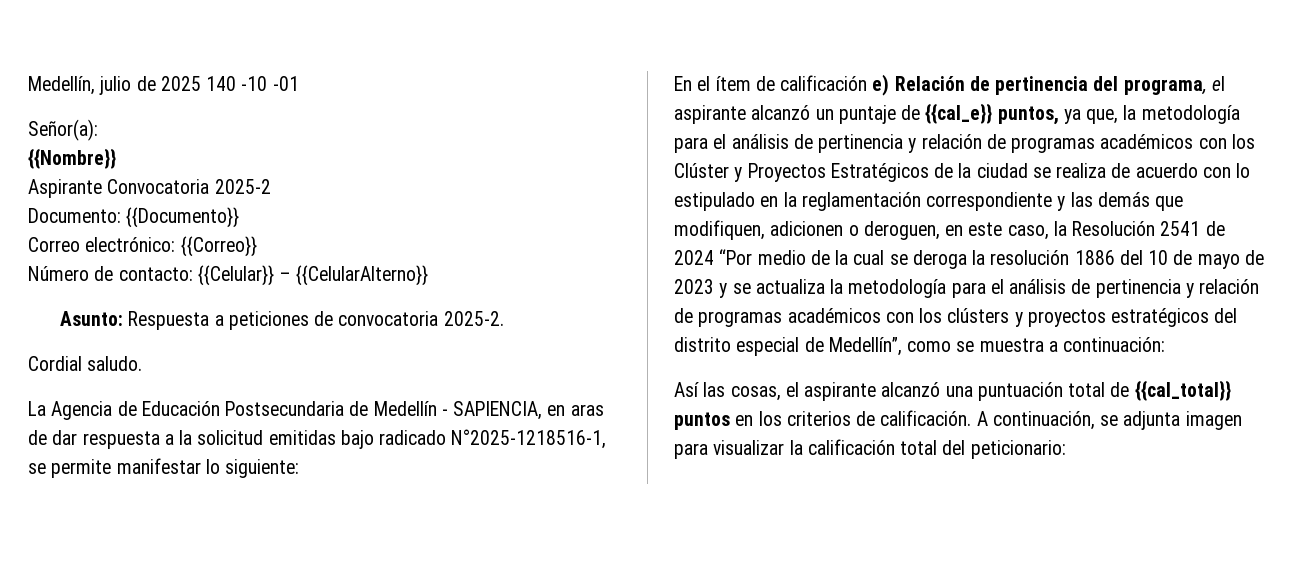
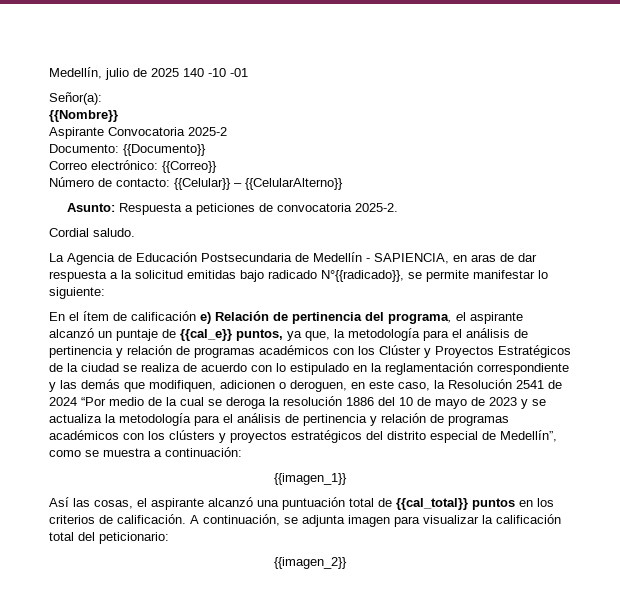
[451,429,607,449] N°2025-1218516-1, -> [321,270,404,282] N°{{radicado}},
(1166, 344) none -> [274,473,347,485] // {{imagen_1}}
(1066, 449) none -> [274,557,347,569] // {{imagen_2}}

